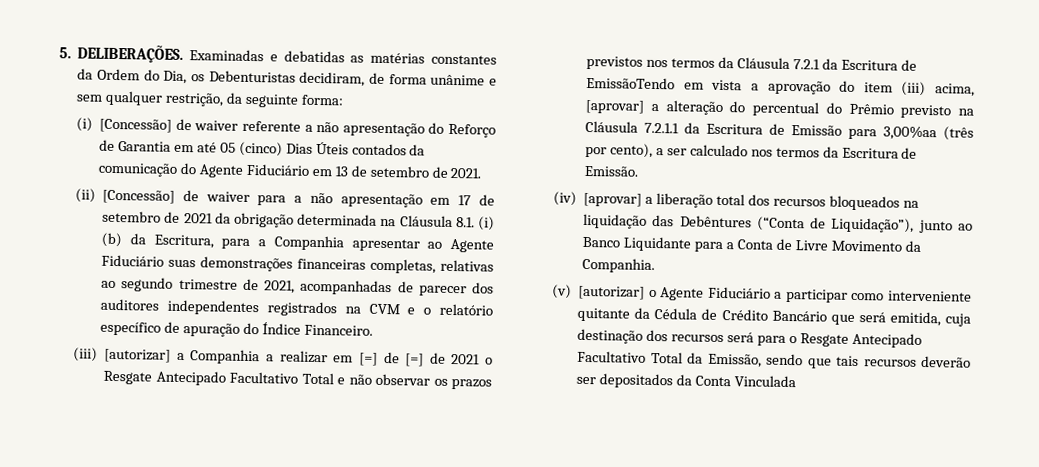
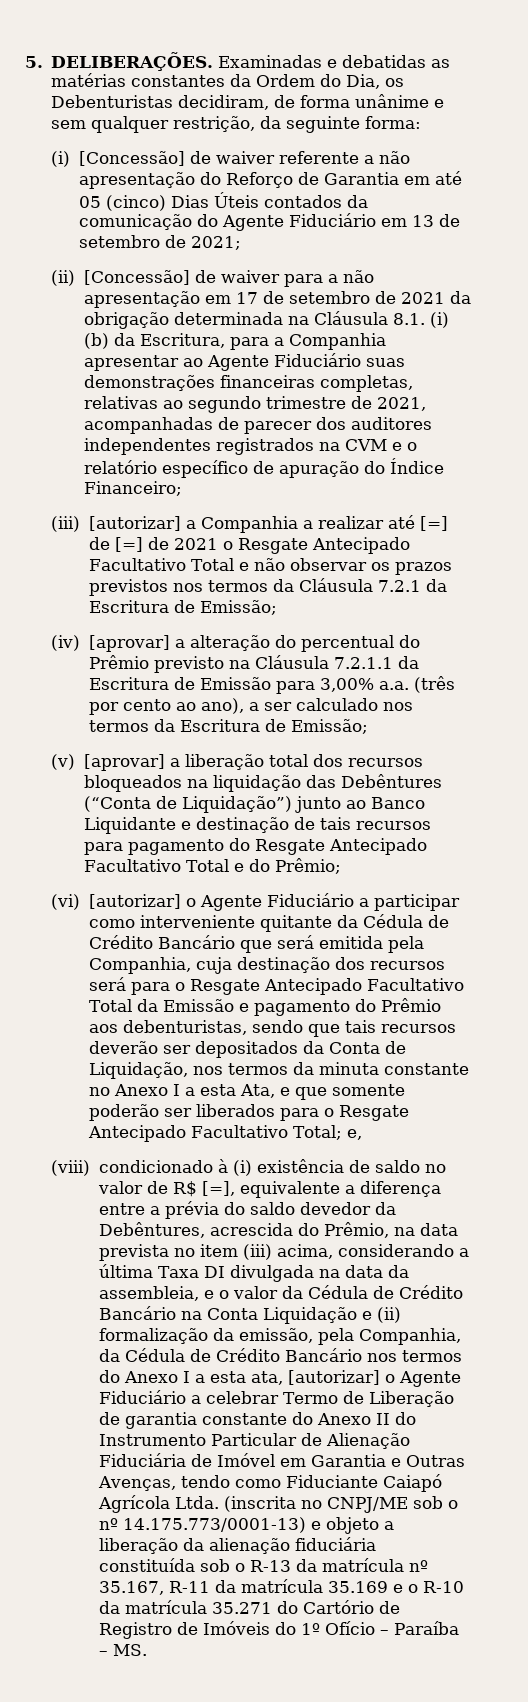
[450,167,482,179] 2021. -> [190,236,241,250] 2021;
[303,324,373,336] Financeiro. -> [83,481,182,496] Financeiro;
[333,355,354,363] em -> [387,515,415,529] até
[586,76,975,97] EmissãoTendo em vista a aprovação do item (iii) acima, -> [199,600,277,615] [51,635,81,651] Emissão; // (iv)
[883,125,974,141] [585,143,654,158] 3,00%aa (três por cento), -> [319,676,455,693] [88,698,244,715] 3,00% a.a. (três por cento ao ano),
[584,165,640,177] [552,191,577,206] Emissão. // (iv) -> [290,719,368,734] [51,754,76,770] Emissão; // (v)
[831,217,915,233] Liquidação”), -> [181,796,292,813] Liquidação”)
[694,238,921,253] [582,257,656,274] [551,284,572,299] para a Conta de Livre Movimento da Companhia. // (v) -> [180,817,431,833] [83,838,427,855] [83,858,341,874] [51,894,81,910] e destinação de tais recursos para pagamento do Resgate Antecipado Facultativo Total e do Prêmio; // (vi)
[889,311,941,327] emitida, -> [318,936,424,953] [88,957,191,974] emitida pela Companhia,
[707,353,762,368] Emissão, -> [162,998,441,1016] [88,1020,247,1035] Emissão e pagamento do Prêmio aos debenturistas,
[733,375,796,388] Vinculada -> [384,1041,406,1054] [88,1062,469,1079] [88,1084,405,1100] [88,1104,409,1121] [87,1125,362,1142] [51,1159,446,1176] [97,1181,441,1198] [98,1201,396,1219] [98,1222,458,1238] [98,1244,469,1261] [98,1264,409,1282] [98,1285,463,1301] [98,1306,401,1324] [98,1328,461,1345] [98,1348,462,1362] [98,1370,461,1387] [98,1390,454,1407] [98,1412,416,1429] [98,1433,410,1449] [98,1453,465,1467] [97,1474,442,1492] [97,1495,458,1513] [98,1517,394,1534] [98,1537,376,1554] [98,1558,428,1572] [98,1579,464,1595] [98,1600,400,1614] [98,1621,459,1639] [98,1644,147,1656] de Liquidação, nos termos da minuta constante no Anexo I a esta Ata, e que somente poderão ser liberados para o Resgate Antecipado Facultativo Total; e, // (viii) condicionado à (i) existência de saldo no valor de R$ [=], equivalente a diferença entre a prévia do saldo devedor da Debêntures, acrescida do Prêmio, na data prevista no item (iii) acima, considerando a última Taxa DI divulgada na data da assembleia, e o valor da Cédula de Crédito Bancário na Conta Liquidação e (ii) formalização da emissão, pela Companhia, da Cédula de Crédito Bancário nos termos do Anexo I a esta ata, [autorizar] o Agente Fiduciário a celebrar Termo de Liberação de garantia constante do Anexo II do Instrumento Particular de Alienação Fiduciária de Imóvel em Garantia e Outras Avenças, tendo como Fiduciante Caiapó Agrícola Ltda. (inscrita no CNPJ/ME sob o nº 14.175.773/0001-13) e objeto a liberação da alienação fiduciária constituída sob o R-13 da matrícula nº 35.167, R-11 da matrícula 35.169 e o R-10 da matrícula 35.271 do Cartório de Registro de Imóveis do 1º Ofício – Paraíba – MS.

